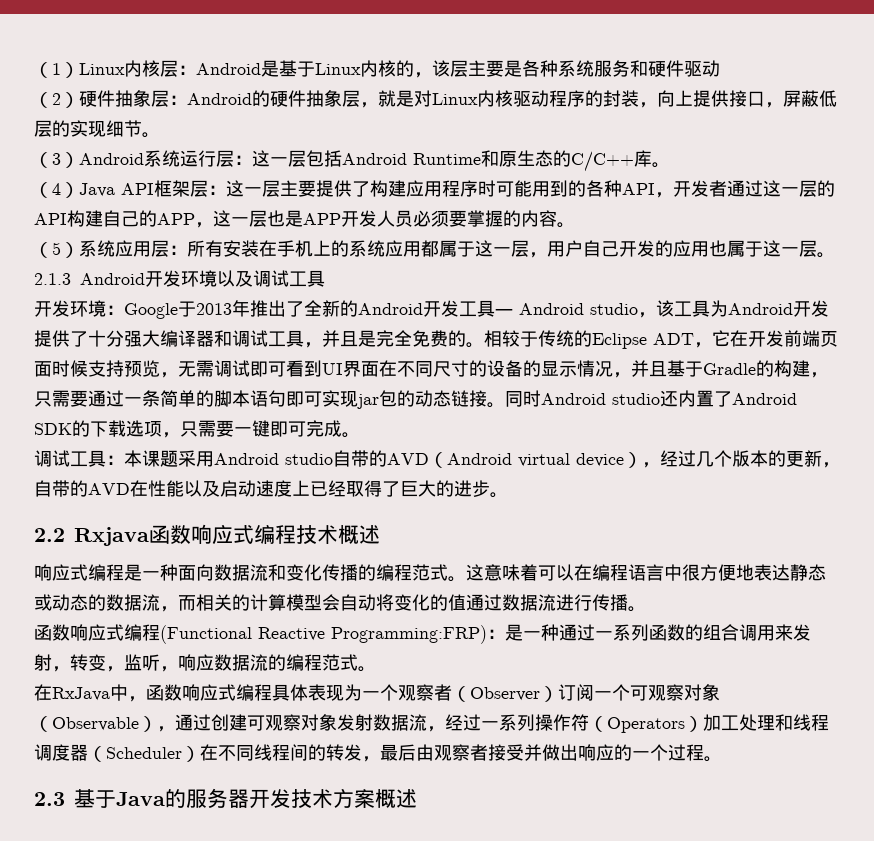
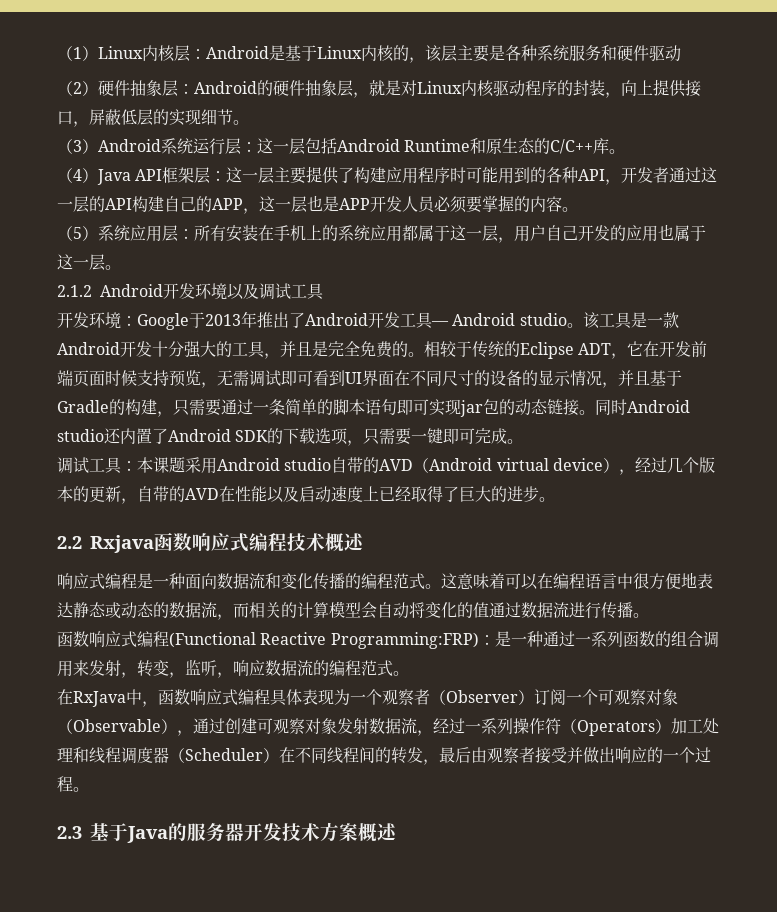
[34,273,71,285] 2.1.3 -> [57,285,92,297] 2.1.2
[304,300,358,317] 全新的 -> (305, 320) none
[638,300,829,318] [34,330,88,347] ，该工具为Android开发提供了 -> [566,312,679,329] [57,341,152,357] 。该工具是一款Android开发
[160,330,268,347] 编译器和调试 -> [216,341,232,357] 的

